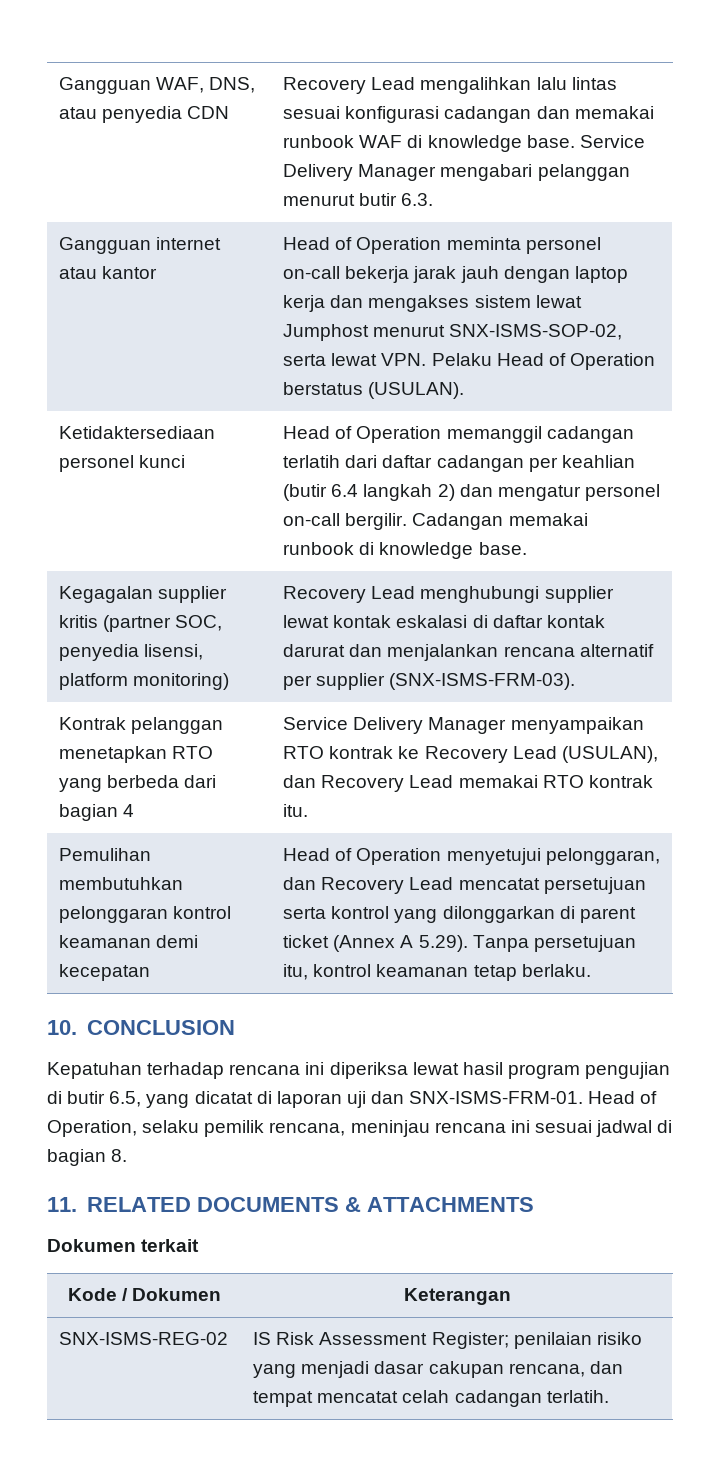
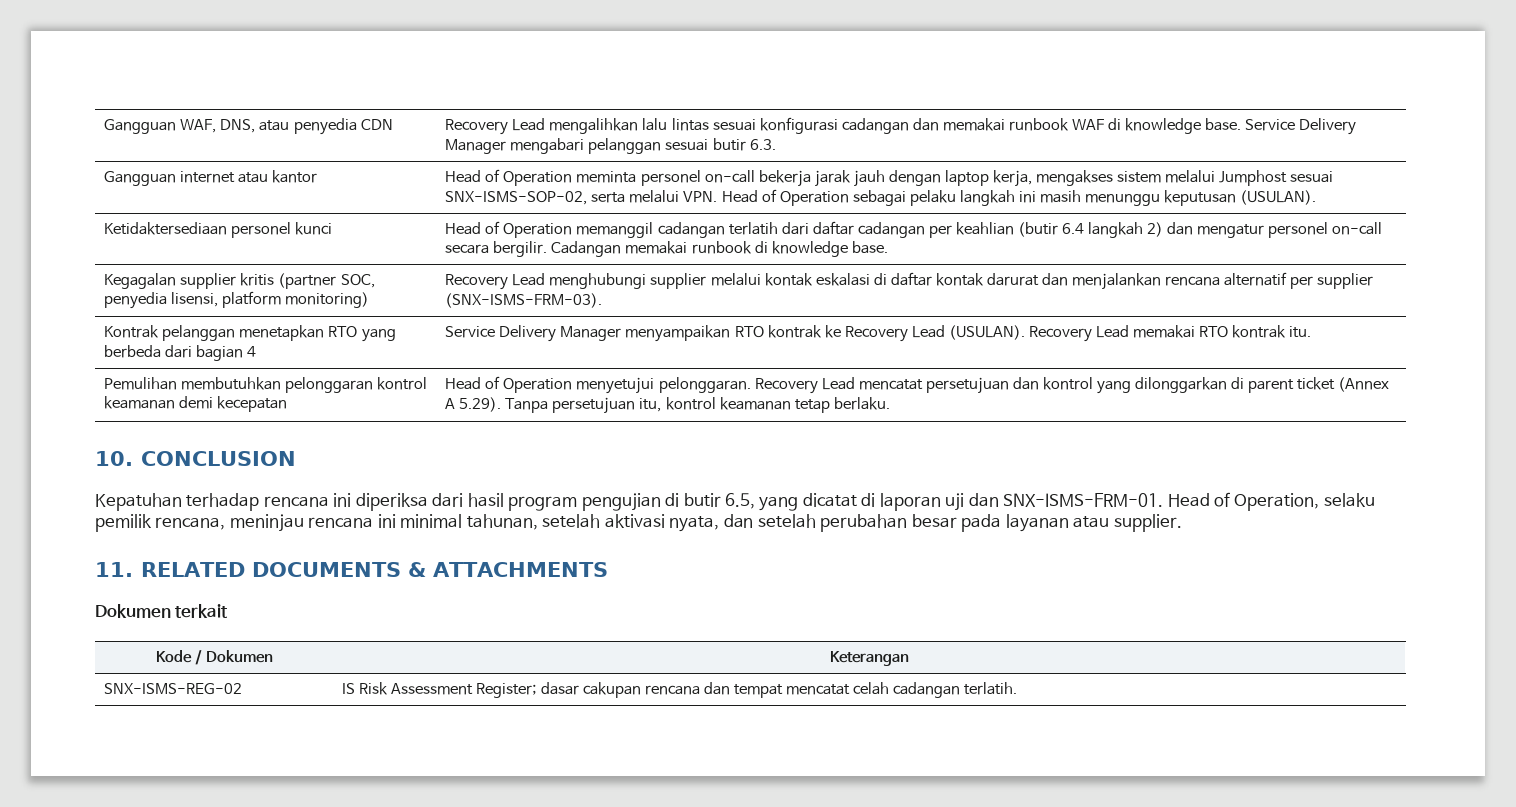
[283,194,356,206] menurut -> [665,139,709,151] sesuai
[283,295,582,312] [283,324,623,341] [283,353,655,370] [283,382,364,395] kerja dan mengakses sistem lewat Jumphost menurut SNX-ISMS-SOP-02, serta lewat VPN. Pelaku Head of Operation berstatus -> [992,170,1334,187] [445,189,1236,206] kerja, mengakses sistem melalui Jumphost sesuai SNX-ISMS-SOP-02, serta melalui VPN. Head of Operation sebagai pelaku langkah ini masih menunggu keputusan
(341, 519) none -> [445,244,490,254] secara
[283,615,330,628] lewat -> [710,273,761,286] melalui
[561,746,658,763] [283,775,317,788] (USULAN), dan -> [948,325,1025,340] (USULAN).
[545,848,660,865] [283,877,317,890] pelonggaran, dan -> [658,377,751,393] pelonggaran.
[283,907,327,919] serta -> [1012,377,1039,390] dan
[412,1062,459,1075] lewat -> [432,493,464,507] dari
[534,1120,673,1137] [47,1149,128,1166] sesuai jadwal di bagian 8. -> [400,514,1182,532] minimal tahunan, setelah aktivasi nyata, dan setelah perubahan besar pada layanan atau supplier.
[513,1332,642,1349] [253,1361,370,1378] penilaian risiko yang menjadi -> (537, 690) none
[508,1363,585,1377] rencana, -> [644,685,700,695] rencana

